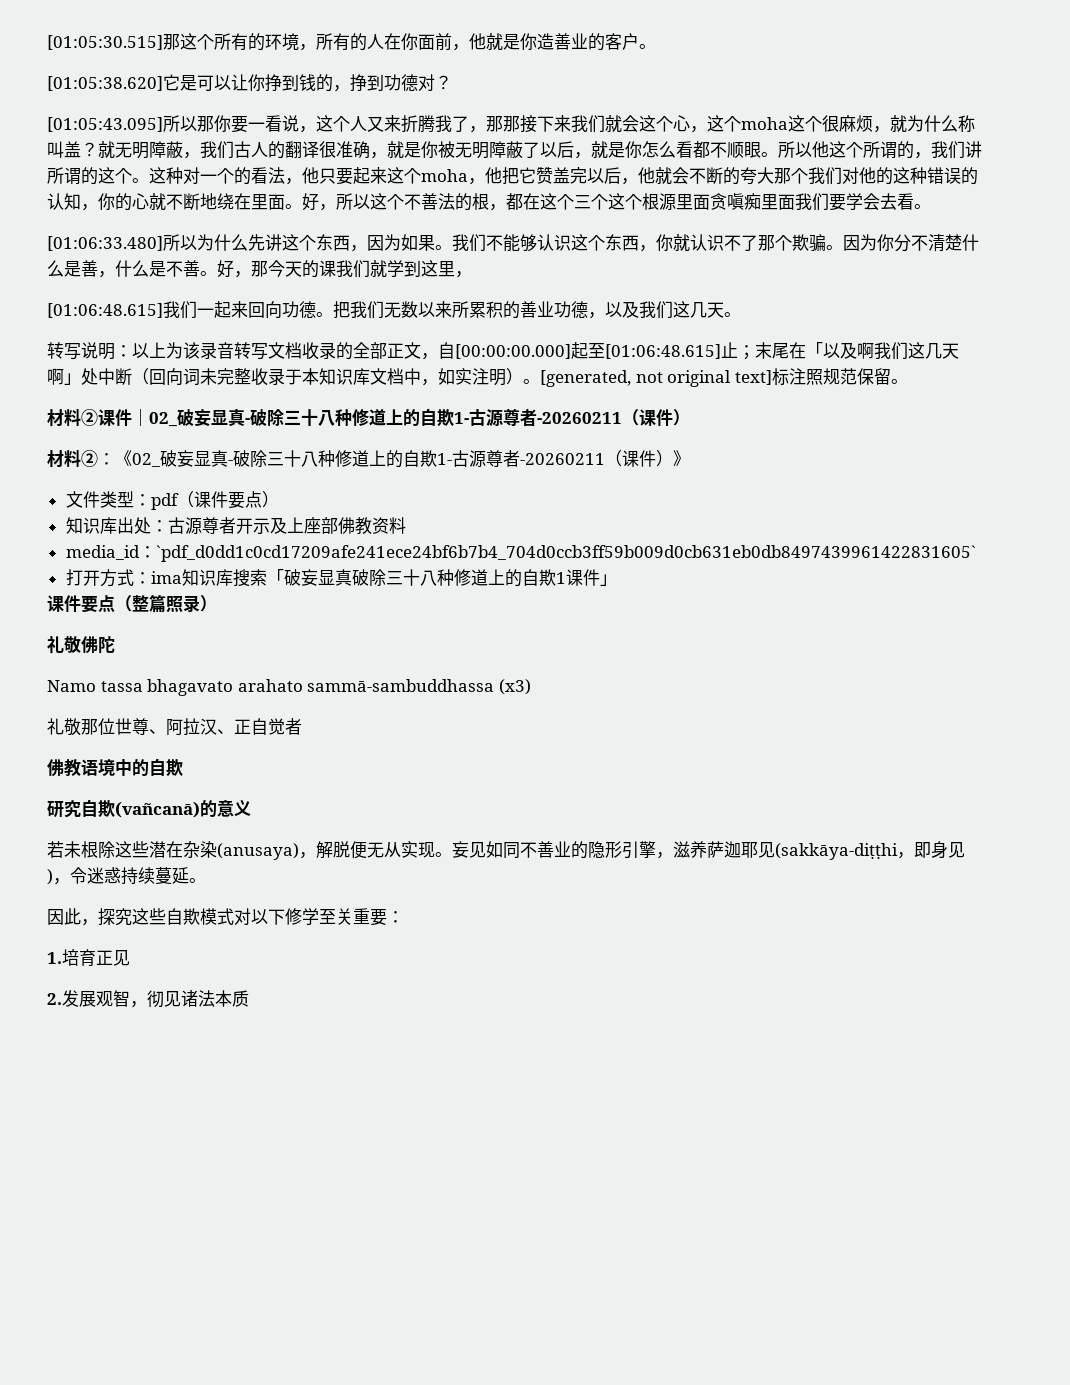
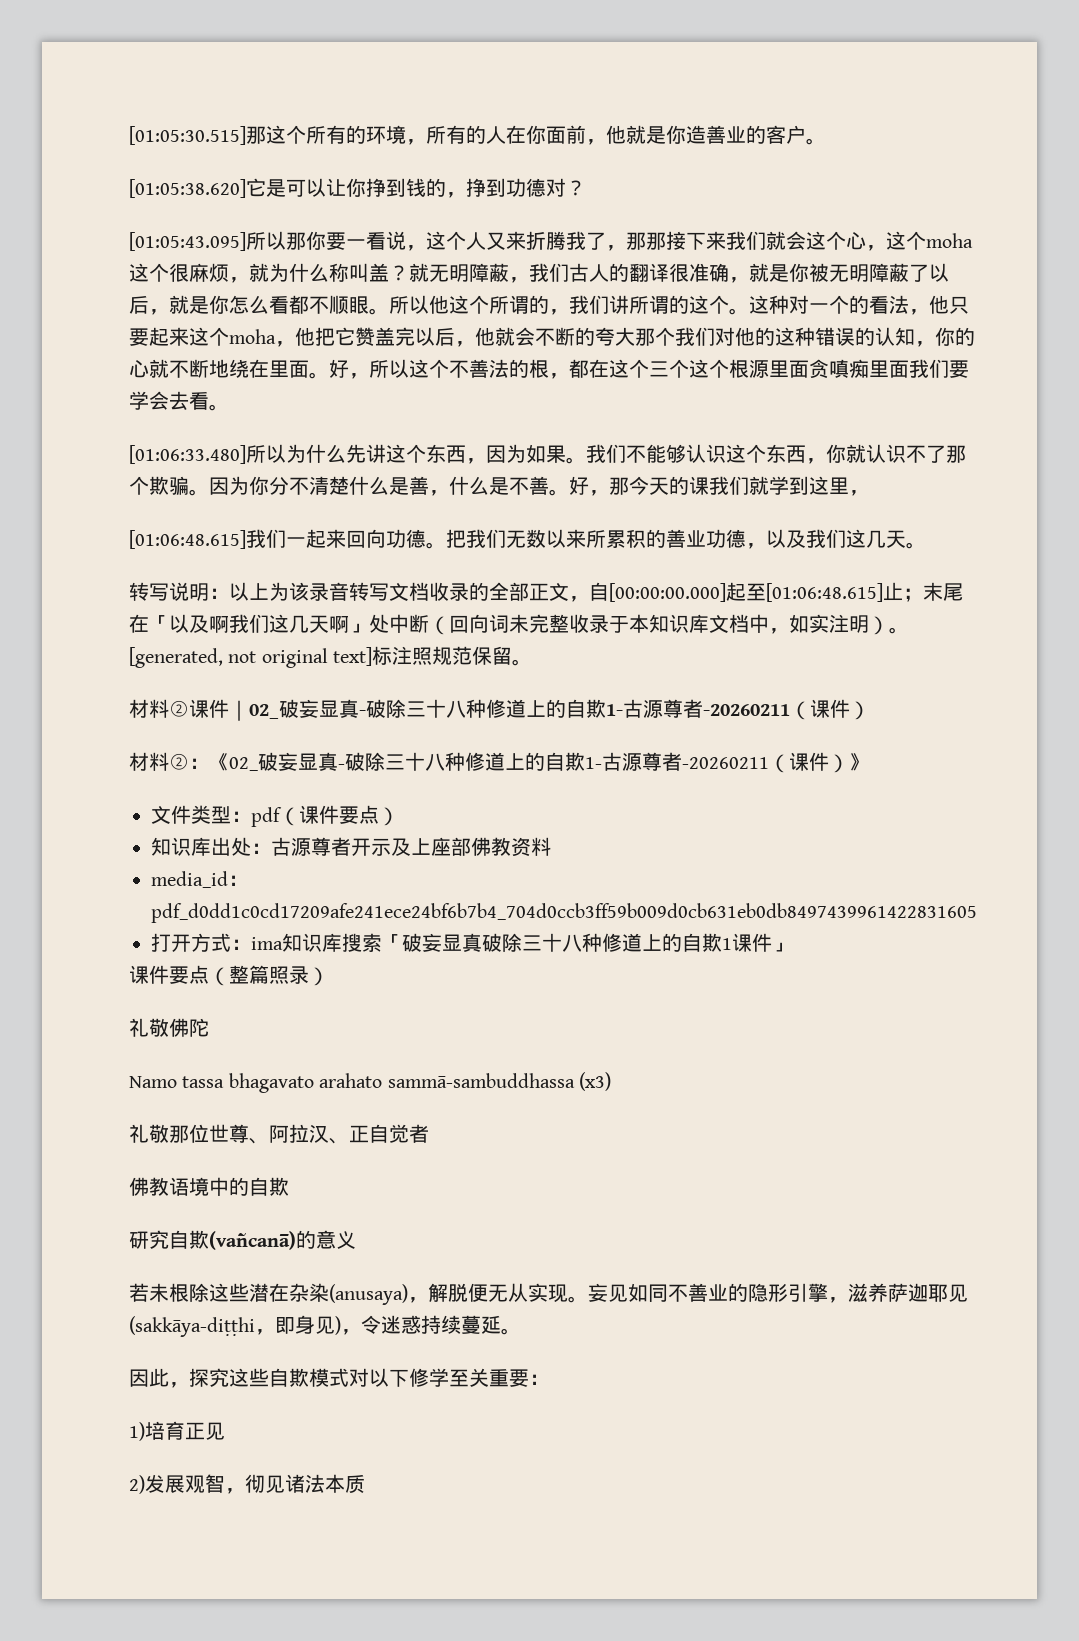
[155,545,976,562] `pdf_d0dd1c0cd17209afe241ece24bf6b7b4_704d0ccb3ff59b009d0cb631eb0db8497439961422831605` -> [151,903,977,923] pdf_d0dd1c0cd17209afe241ece24bf6b7b4_704d0ccb3ff59b009d0cb631eb0db8497439961422831605
[47,952,62,964] 1. -> [129,1422,145,1441] 1)
[47,993,62,1005] 2. -> [129,1475,145,1494] 2)

